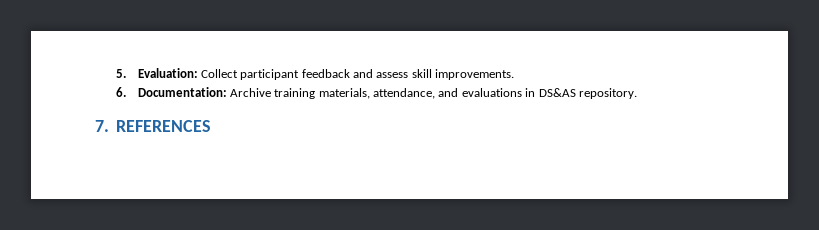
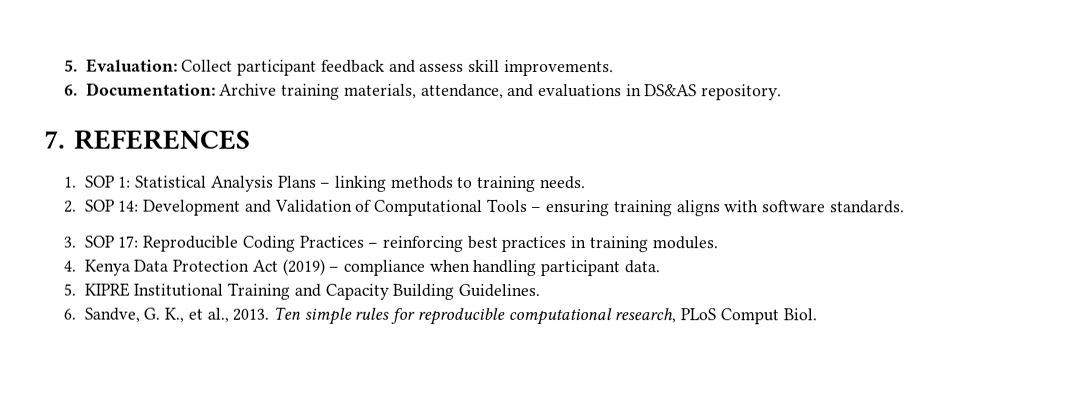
(212, 126) none -> [63,175,586,193] [62,198,905,217] [62,235,718,253] [62,258,660,277] [62,282,540,300] [62,306,817,326] // 1. SOP 1: Statistical Analysis Plans – linking methods to training needs. // 2. SOP 14: Development and Validation of Computational Tools – ensuring training aligns with software standards. // 3. SOP 17: Reproducible Coding Practices – reinforcing best practices in training modules. // 4. Kenya Data Protection Act (2019) – compliance when handling participant data. // 5. KIPRE Institutional Training and Capacity Building Guidelines. // 6. Sandve, G. K., et al., 2013. Ten simple rules for reproducible computational research, PLoS Comput Biol.

